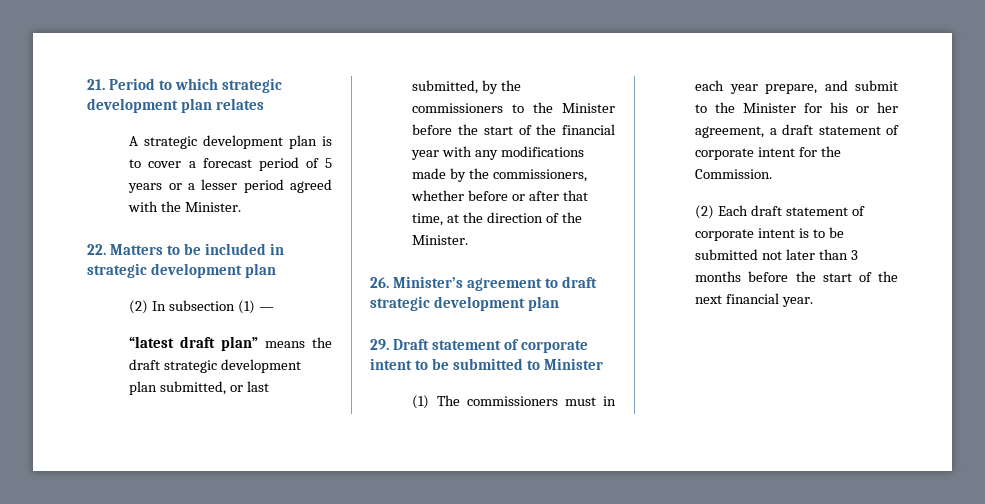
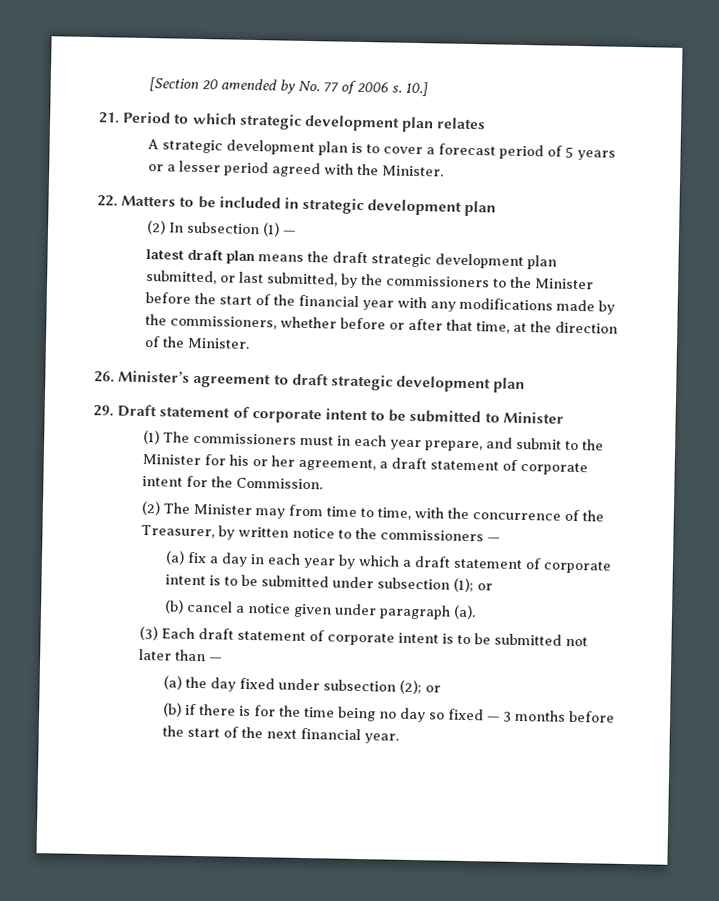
(87, 84) none -> [148,77,428,97] [Section 20 amended by No. 77 of 2006 s. 10.] //
[129,336,259,351] “latest draft plan” -> [145,249,255,265] latest draft plan
(715, 212) none -> [162,502,604,522] [140,524,500,542] [164,550,611,574] [164,574,493,593] [163,599,476,620] [138,625,158,641] The Minister may from time to time, with the concurrence of the Treasurer, by written notice to the commissioners — // (a) fix a day in each year by which a draft statement of corporate intent is to be submitted under subsection (1); or // (b) cancel a notice given under paragraph (a). // (3)
(849, 254) none -> [208,657,222,662] [162,675,441,695] [162,702,500,723] — // (a) the day fixed under subsection (2); or // (b) if there is for the time being no day so fixed —

